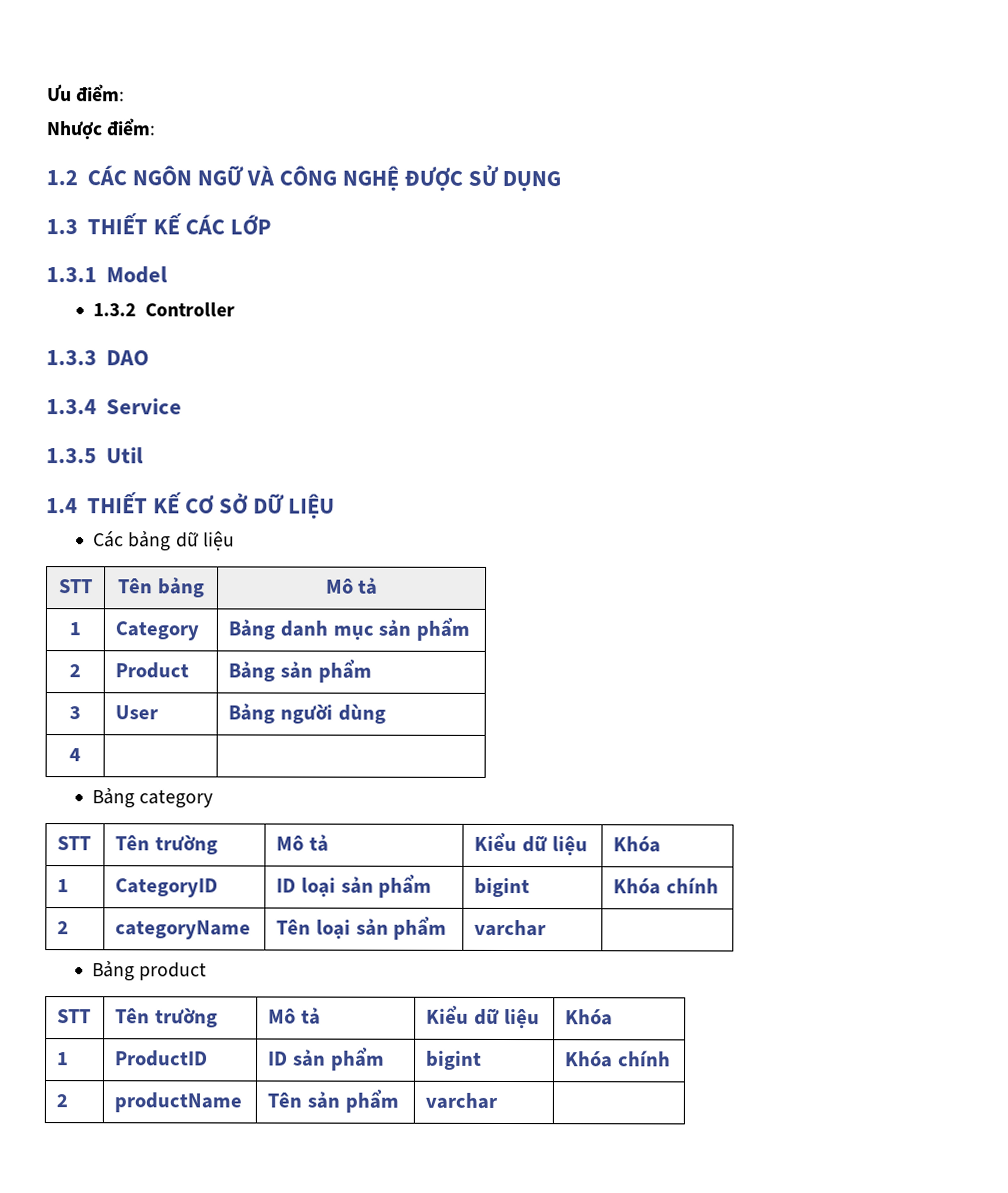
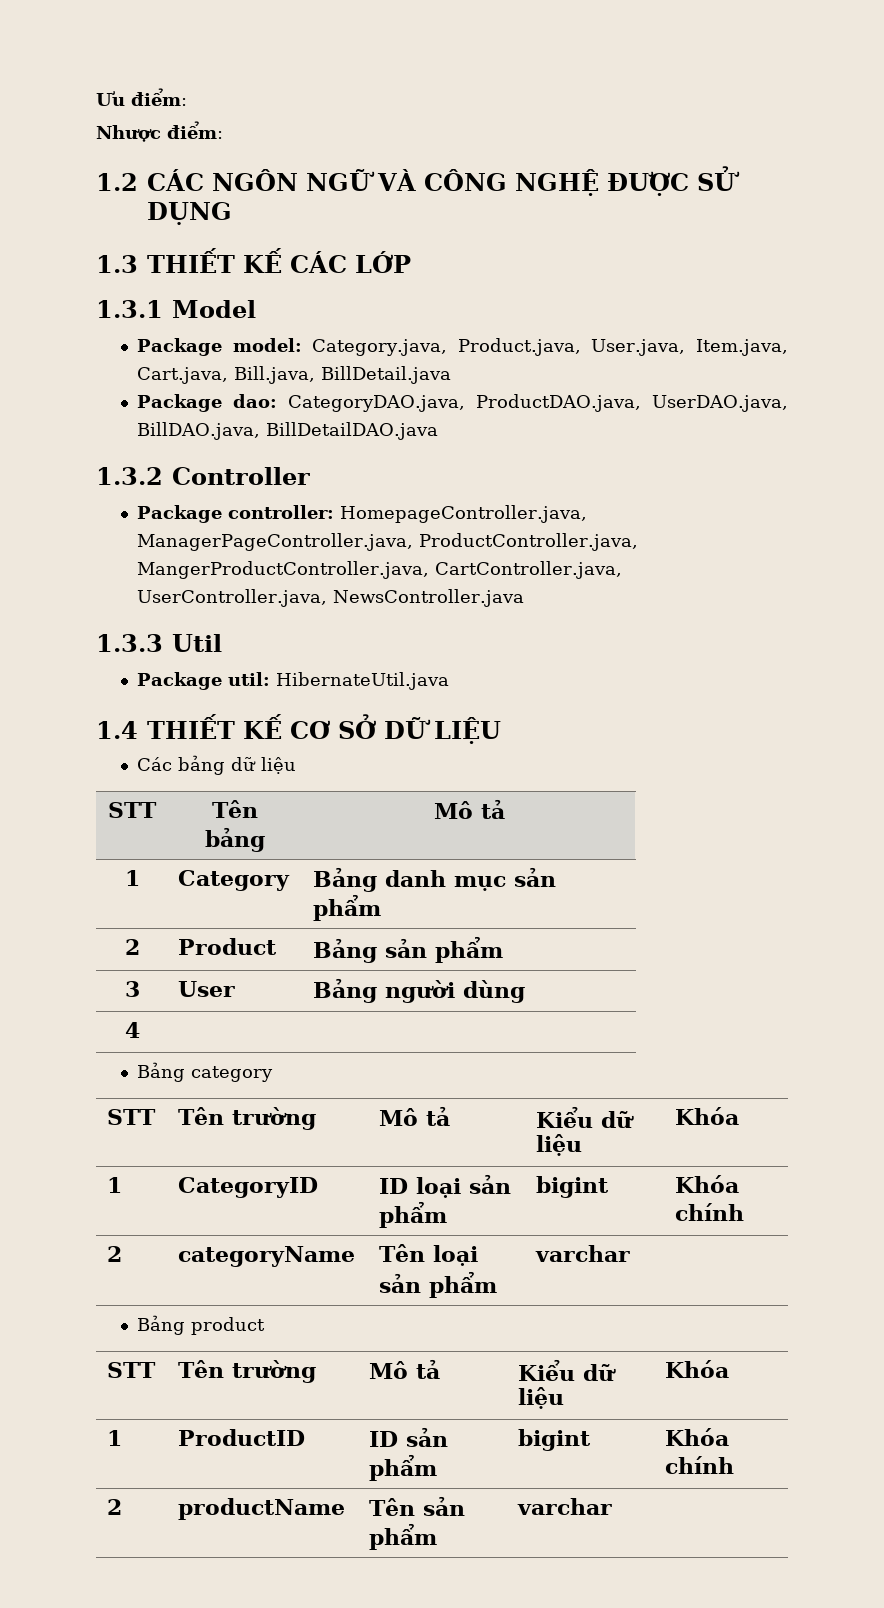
[93,302,235,317] [46,350,149,366] [46,398,182,415] [46,447,144,464] 1.3.2 Controller // 1.3.3 DAO // 1.3.4 Service // 1.3.5 Util -> [137,338,788,356] [137,366,452,384] [137,394,789,412] [137,422,439,440] [96,467,310,485] [137,505,588,523] [137,533,639,551] [137,561,623,579] [137,589,525,607] [96,634,222,652] [137,672,450,690] Package model: Category.java, Product.java, User.java, Item.java, Cart.java, Bill.java, BillDetail.java // Package dao: CategoryDAO.java, ProductDAO.java, UserDAO.java, BillDAO.java, BillDetailDAO.java // 1.3.2 Controller // Package controller: HomepageController.java, ManagerPageController.java, ProductController.java, MangerProductController.java, CartController.java, UserController.java, NewsController.java // 1.3.3 Util // Package util: HibernateUtil.java

